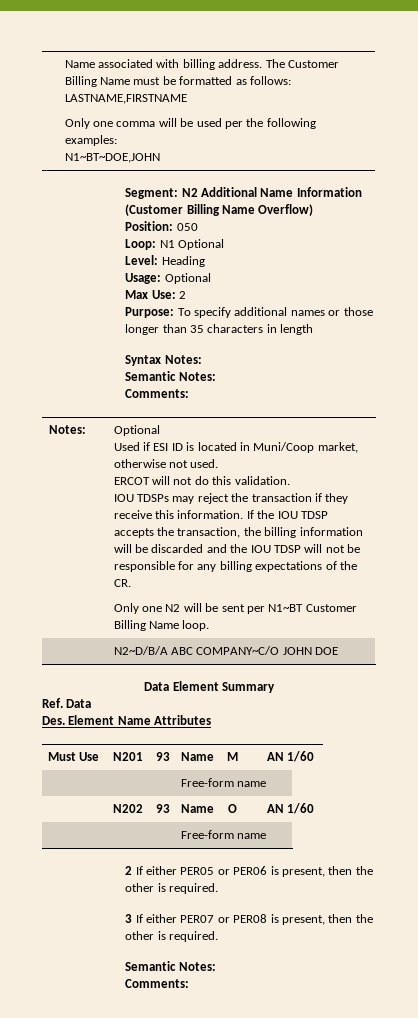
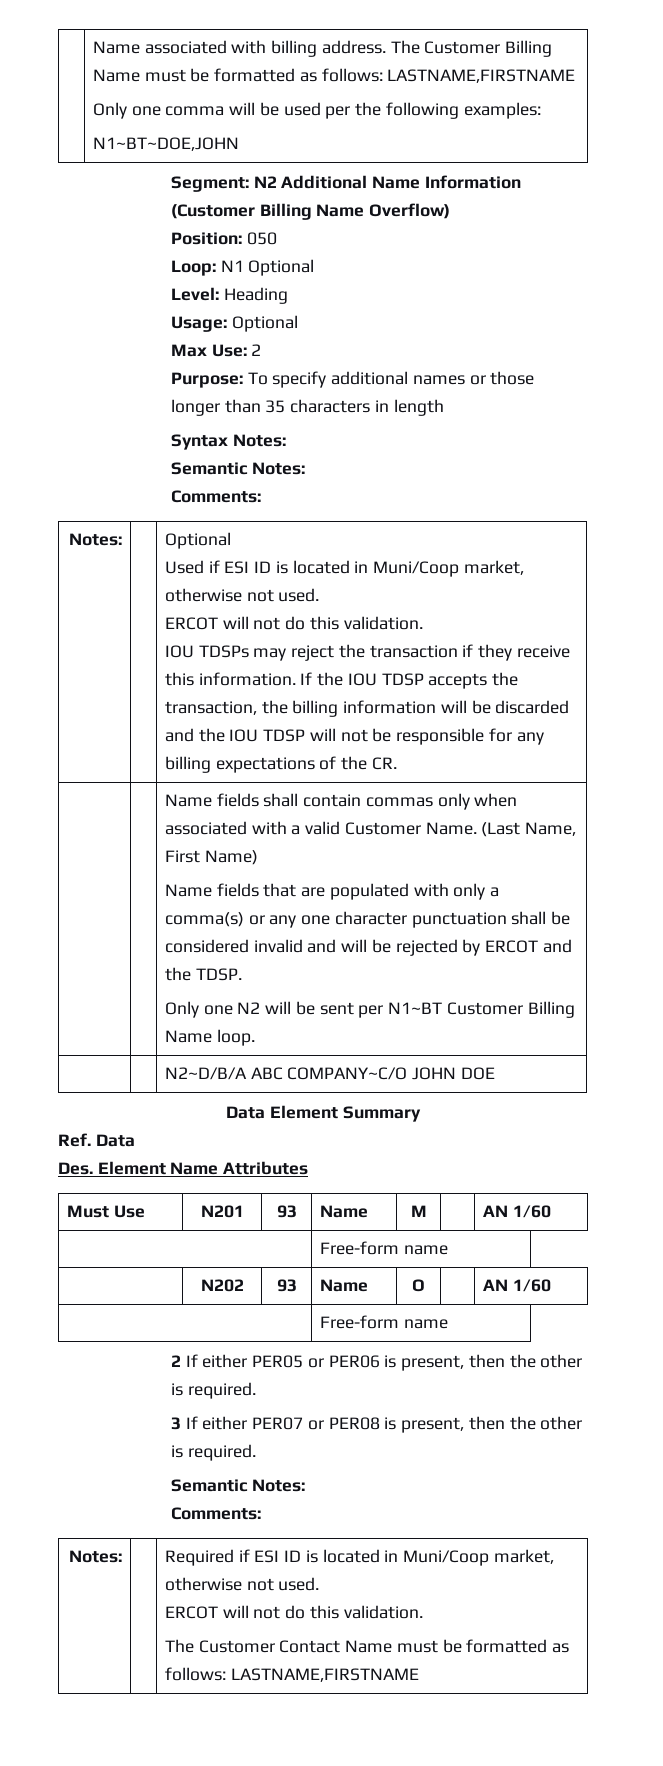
(131, 583) none -> [165,793,518,810] [165,821,577,837] [165,850,258,865] [165,883,500,900] [165,911,571,928] [165,939,572,956] [165,967,242,981] // | | Name fields shall contain commas only when associated with a valid Customer Name. (Last Name, First Name) // Name fields that are populated with only a comma(s) or any one character punctuation shall be considered invalid and will be rejected by ERCOT and the TDSP.
(190, 983) none -> [68,1550,122,1563] [165,1549,554,1566] [165,1577,320,1591] [165,1605,423,1619] [165,1639,570,1653] [165,1667,419,1682] // Notes: | | Required if ESI ID is located in Muni/Coop market, otherwise not used. // ERCOT will not do this validation. // The Customer Contact Name must be formatted as follows: LASTNAME,FIRSTNAME

